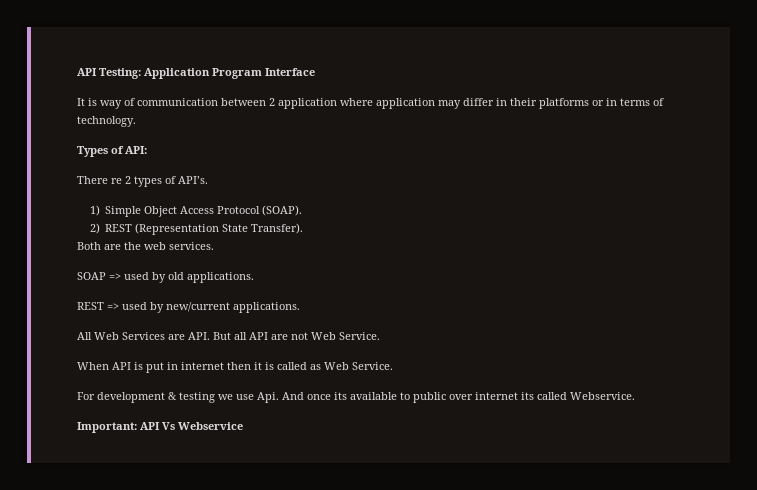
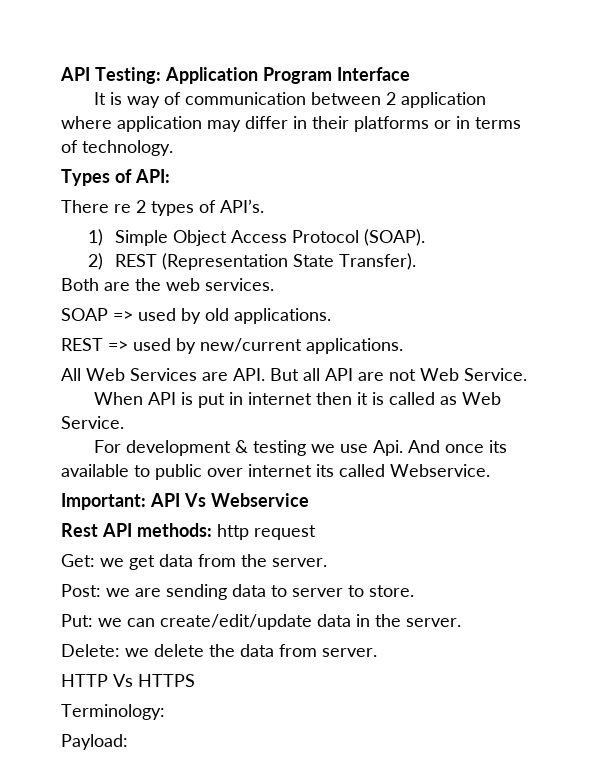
(243, 426) none -> [61,523,316,540] [61,554,327,570] [61,584,414,600] [61,614,461,630] [61,644,377,657] [61,674,195,687] [61,704,165,720] [61,734,128,750] // Rest API methods: http request // Get: we get data from the server. // Post: we are sending data to server to store. // Put: we can create/edit/update data in the server. // Delete: we delete the data from server. // HTTP Vs HTTPS // Terminology: // Payload:

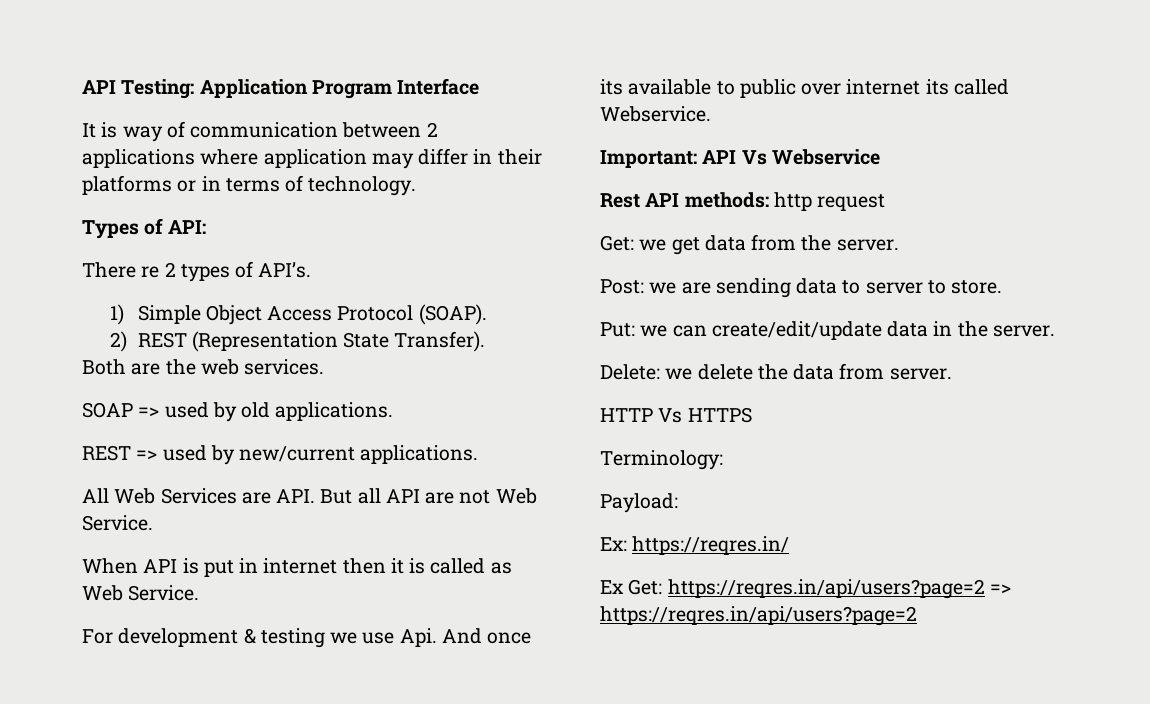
[401,92,487,108] application -> [82,149,195,168] applications
(128, 742) none -> [600,536,790,555] [600,579,1011,599] [600,606,917,626] // Ex: https://reqres.in/ // Ex Get: https://reqres.in/api/users?page=2 => https://reqres.in/api/users?page=2

